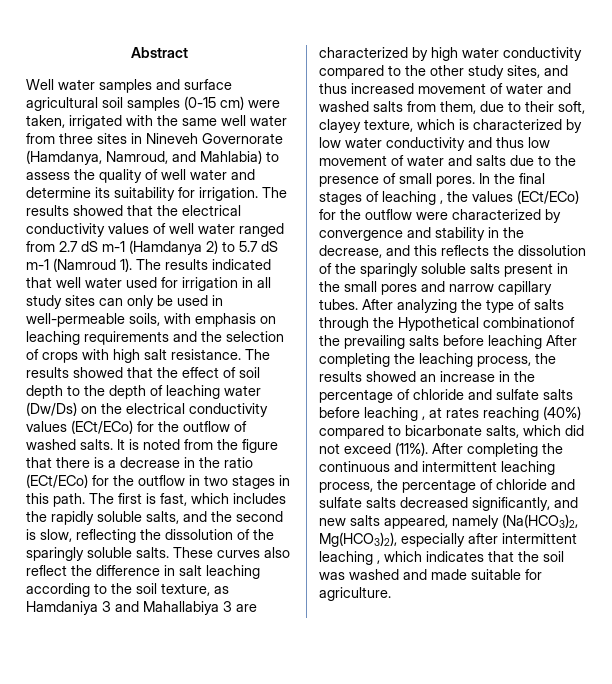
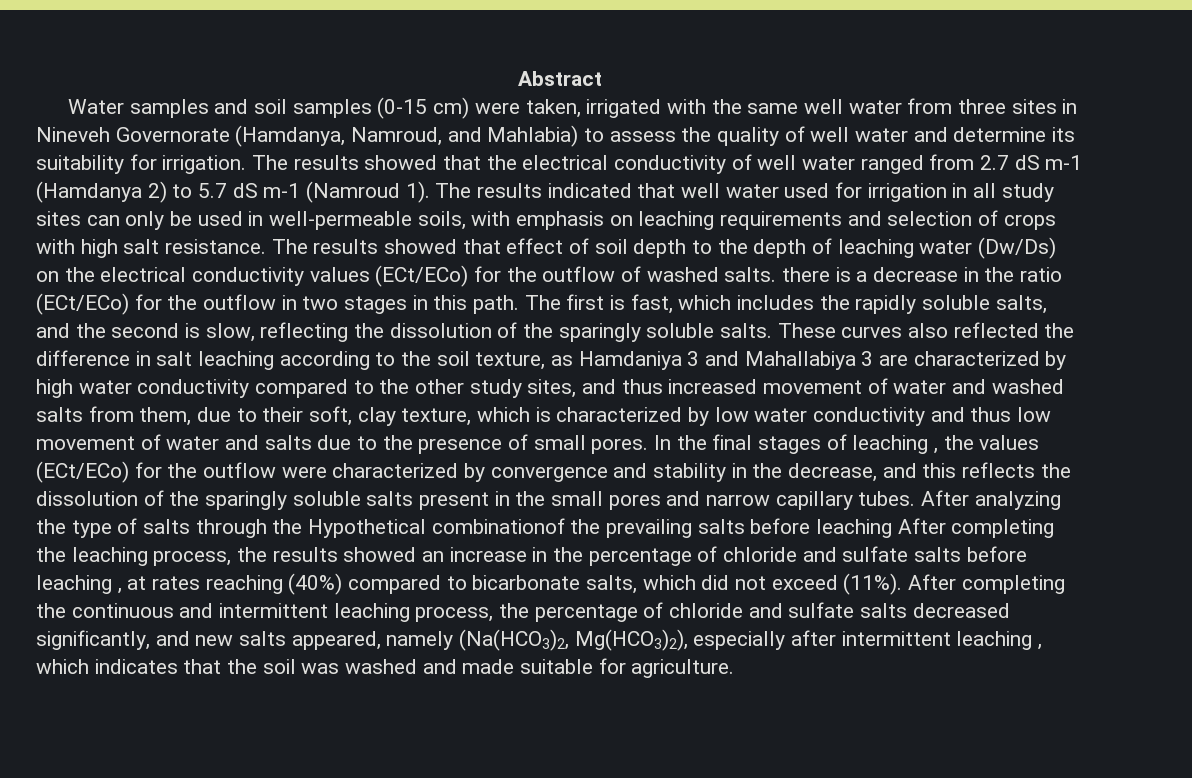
[26,79,232,93] [26,97,98,111] Well water samples and surface agricultural -> [68,99,249,118] Water samples and
[108,223,149,234] values -> (727, 164) none
[201,331,222,342] the -> (882, 218) none
[157,367,178,378] the -> (501, 246) none
[117,439,278,453] [26,457,52,468] It is noted from the figure that -> (777, 274) none
[26,565,67,576] reflect -> [953,322,1039,338] reflected
[319,119,361,133] clayey -> [357,407,396,426] clay

